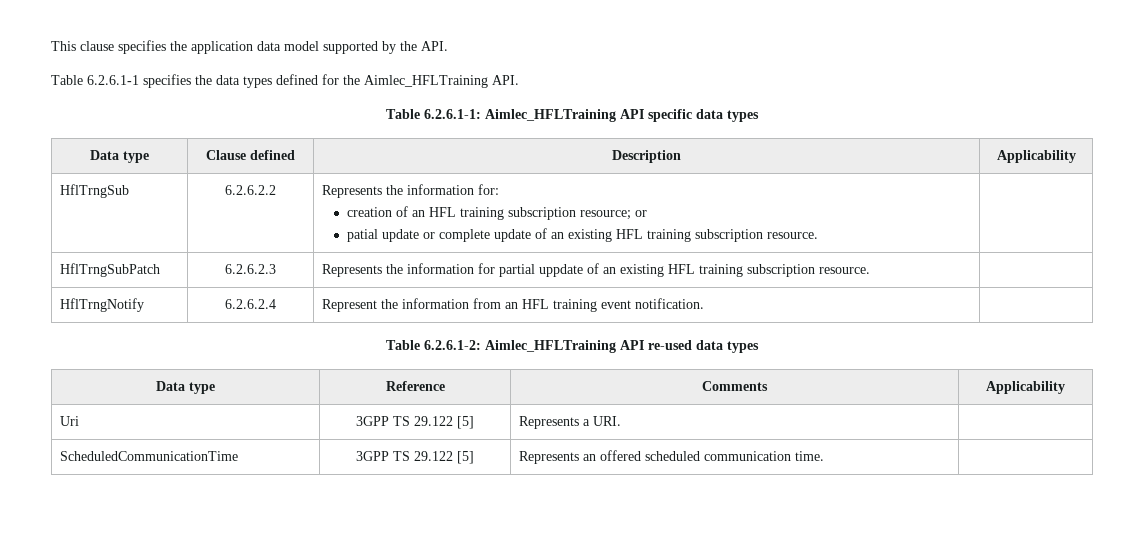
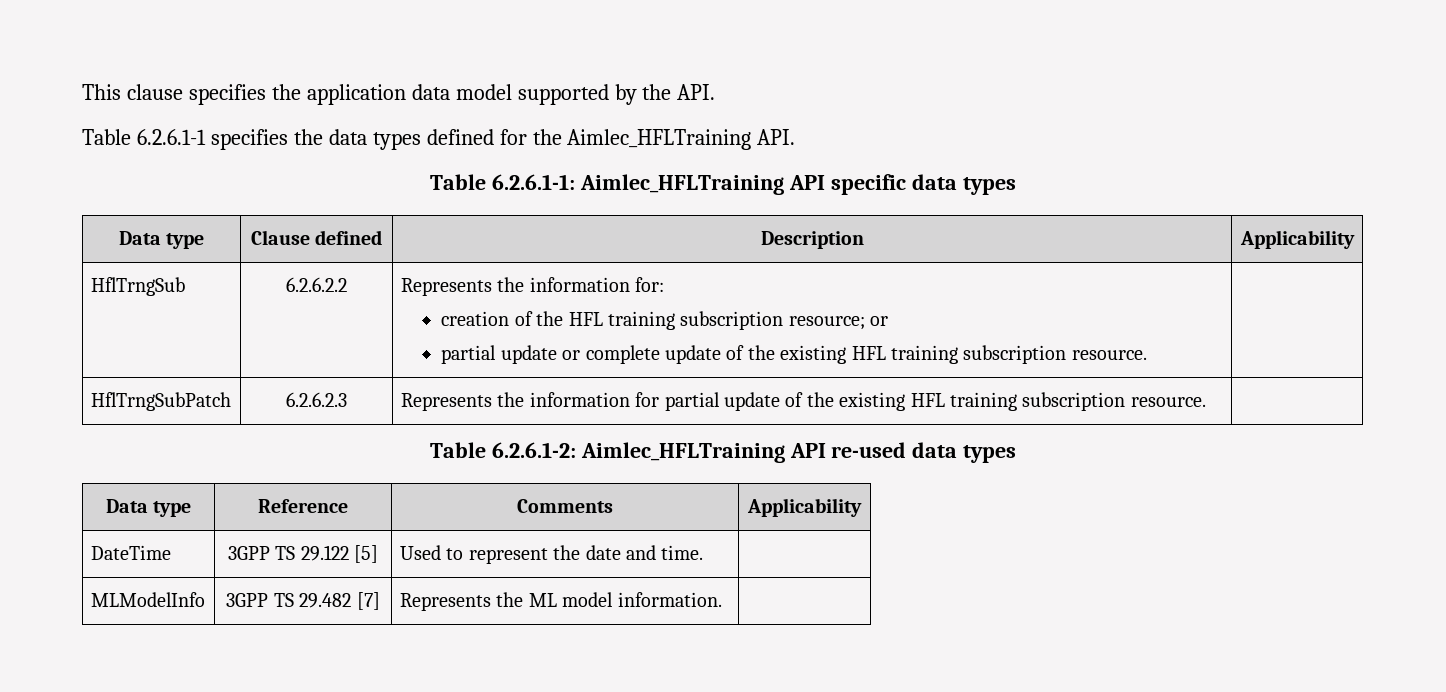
[411,210,425,217] an -> [536,311,564,326] the
[346,229,378,242] patial -> [441,345,497,364] partial
[550,232,564,239] an -> [747,345,775,360] the
[538,263,870,277] [59,298,144,312] [225,299,276,309] [321,298,704,312] uppdate of an existing HFL training subscription resource. | // HflTrngNotify | 6.2.6.2.4 | Represent the information from an HFL training event notification. | -> [723,392,1206,411] update of the existing HFL training subscription resource. |
[59,416,79,426] [356,416,474,429] [518,416,621,429] [59,451,238,461] [356,451,474,464] [518,450,824,464] Uri | 3GPP TS 29.122 [5] | Represents a URI. | // ScheduledCommunicationTime | 3GPP TS 29.122 [5] | Represents an offered scheduled communication time. -> [90,545,171,560] [227,545,379,563] [399,545,704,564] [90,592,205,607] [226,592,380,610] [399,592,722,611] DateTime | 3GPP TS 29.122 [5] | Used to represent the date and time. | // MLModelInfo | 3GPP TS 29.482 [7] | Represents the ML model information.

